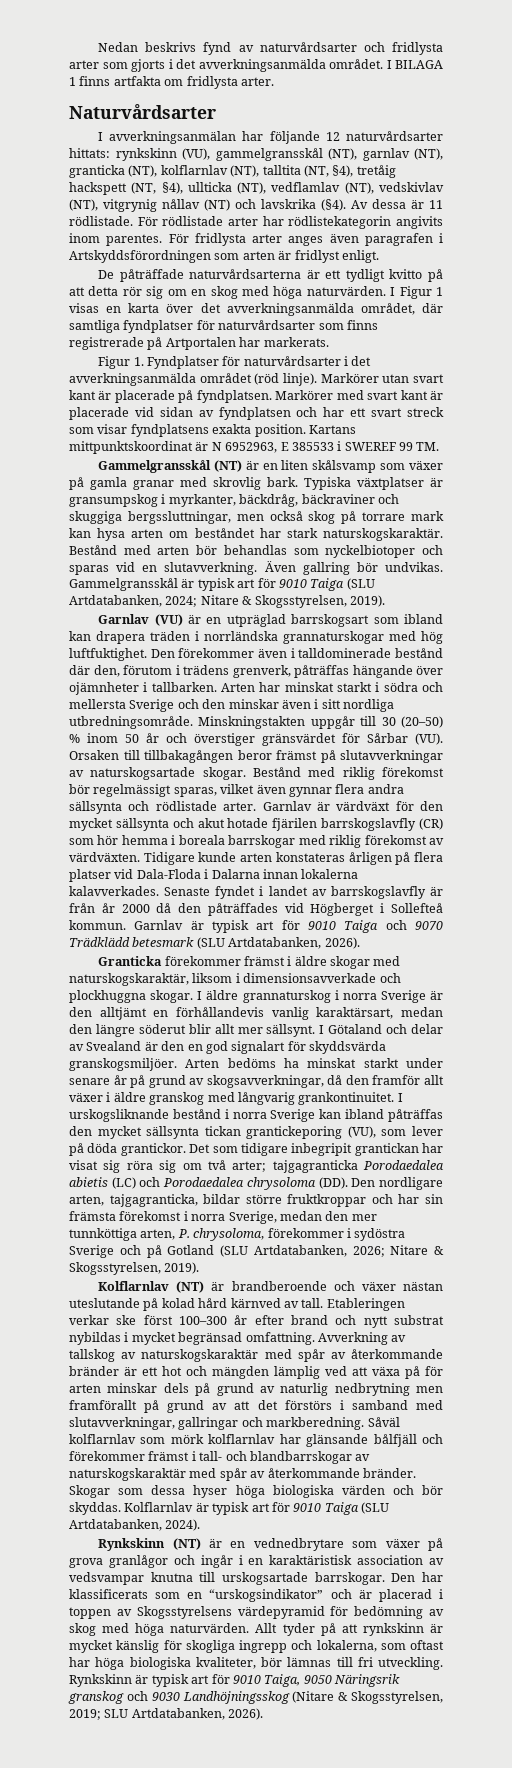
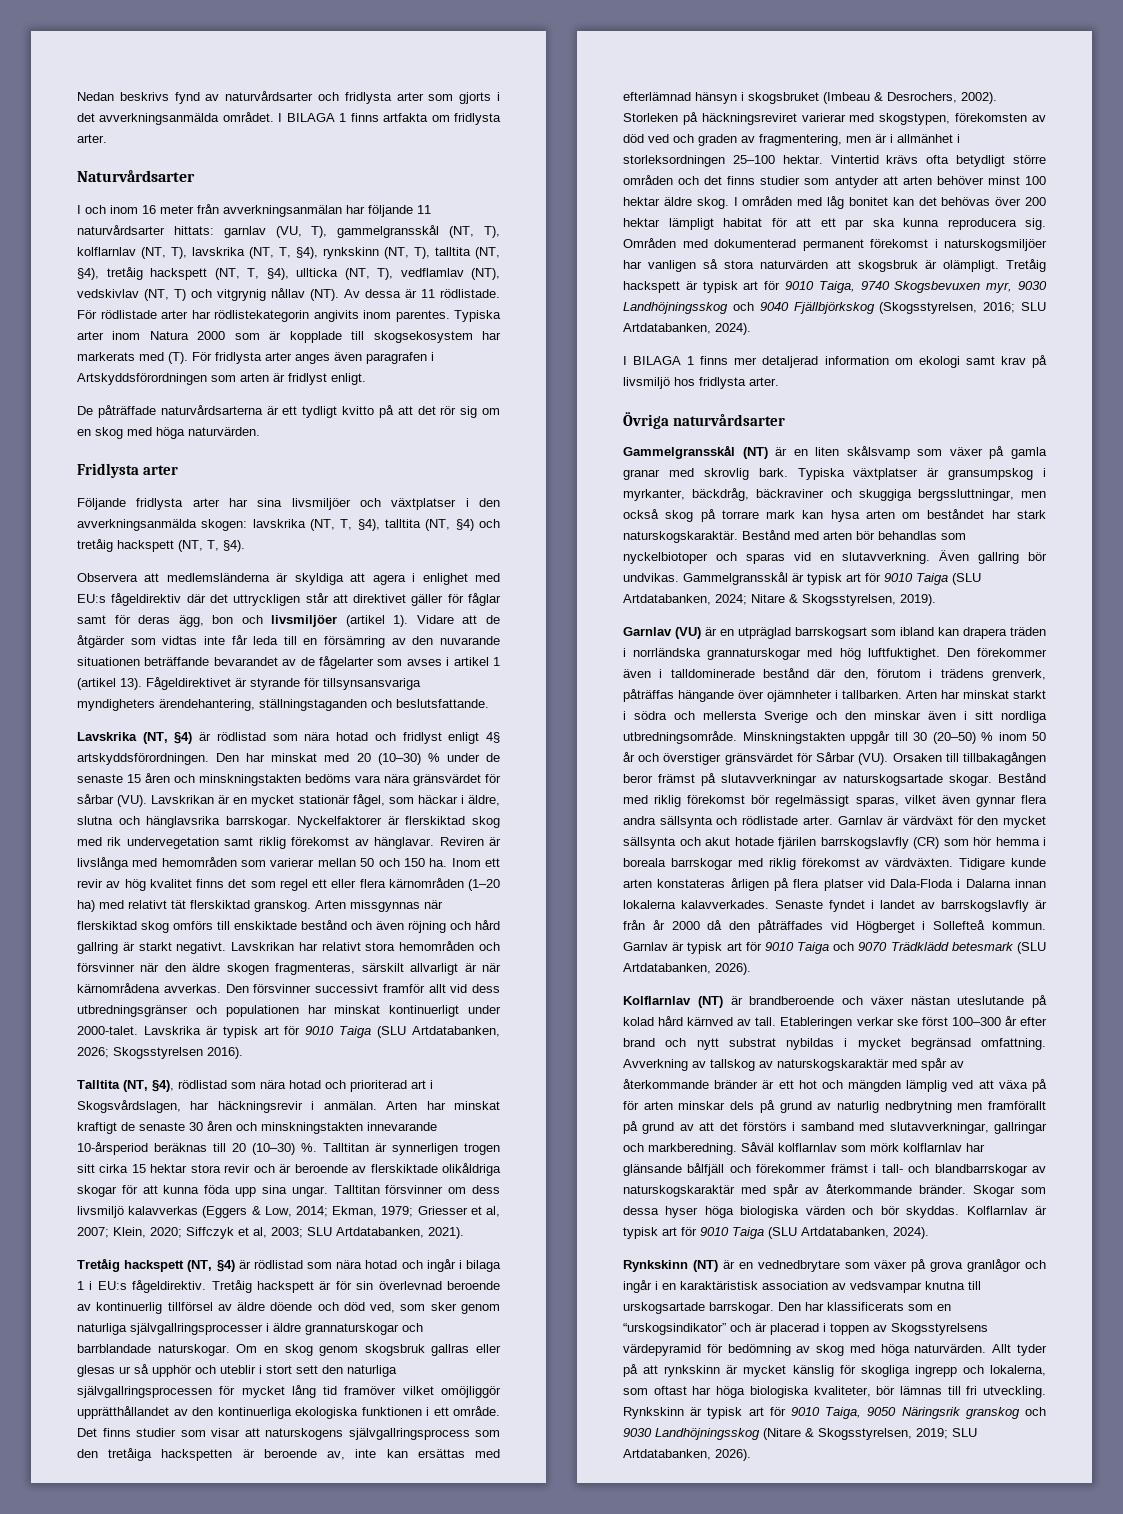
(104, 136) none -> [85,204,219,214] och inom 16 meter från
[325,132,340,141] 12 -> [417,205,431,214] 11
[115,148,443,161] [69,165,260,178] rynkskinn (VU), gammelgransskål (NT), garnlav (NT), granticka (NT), kolflarnlav (NT), -> [223,225,500,238] [77,247,430,259] garnlav (VU, T), gammelgransskål (NT, T), kolflarnlav (NT, T), lavskrika (NT, T, §4), rynkskinn (NT, T),
(157, 188) none -> [247,268,259,279] T,
[237,182,267,194] (NT), -> [344,268,393,280] (NT, T),
[69,199,346,212] (NT), vitgrynig nållav (NT) och lavskrika (§4). -> [144,288,339,301] (NT, T) och vitgrynig nållav (NT).
(163, 240) none -> [454,310,501,322] [77,331,502,343] [77,352,188,364] Typiska arter inom Natura 2000 som är kopplade till skogsekosystem har markerats med (T).
[88,286,119,296] detta -> [417,406,436,415] det
[390,286,444,299] [69,303,443,316] [69,320,378,333] [69,337,329,350] [98,356,372,369] [69,373,444,386] [69,390,444,403] [69,407,445,420] [69,424,356,437] [69,441,440,454] I Figur 1 visas en karta över det avverkningsanmälda området, där samtliga fyndplatser för naturvårdsarter som finns registrerade på Artportalen har markerats. // Figur 1. Fyndplatser för naturvårdsarter i det avverkningsanmälda området (röd linje). Markörer utan svart kant är placerade på fyndplatsen. Markörer med svart kant är placerade vid sidan av fyndplatsen och har ett svart streck som visar fyndplatsens exakta position. Kartans mittpunktskoordinat är N 6952963, E 385533 i SWEREF 99 TM. -> [77,463,178,478] [77,498,500,510] [77,519,500,531] [77,539,245,552] [77,573,501,585] [77,593,502,606] [77,614,501,627] [77,635,500,648] [77,656,500,669] [77,677,421,690] [77,699,489,711] [77,732,501,744] [77,753,500,765] [77,773,501,786] [77,794,500,807] [77,816,500,828] [77,837,502,849] [77,857,501,870] [77,878,500,891] [77,900,443,912] [77,920,500,933] [77,941,500,954] [77,963,502,975] [77,983,500,993] [77,1005,501,1017] [77,1026,501,1038] [77,1047,243,1059] [77,1080,433,1092] [77,1100,500,1113] [77,1121,437,1134] [77,1142,500,1155] [77,1163,501,1176] [77,1185,500,1197] [77,1206,500,1218] [77,1227,464,1239] [77,1258,502,1272] [77,1280,500,1293] [77,1302,500,1314] [77,1323,423,1335] [77,1344,501,1356] [77,1364,397,1377] [77,1385,501,1398] [77,1406,500,1419] [77,1428,500,1440] [77,1448,501,1461] [623,92,997,104] [623,112,1046,125] [623,134,960,146] [623,155,1046,167] [623,175,1046,188] [623,196,1046,209] [623,218,1046,230] [623,238,1047,251] [623,259,1046,272] [623,281,1047,293] [623,302,1046,314] [623,323,751,335] [623,355,1047,368] [623,377,779,389] [623,412,785,429] // Fridlysta arter // Följande fridlysta arter har sina livsmiljöer och växtplatser i den avverkningsanmälda skogen: lavskrika (NT, T, §4), talltita (NT, §4) och tretåig hackspett (NT, T, §4). // Observera att medlemsländerna är skyldiga att agera i enlighet med EU:s fågeldirektiv där det uttryckligen står att direktivet gäller för fåglar samt för deras ägg, bon och livsmiljöer (artikel 1). Vidare att de åtgärder som vidtas inte får leda till en försämring av den nuvarande situationen beträffande bevarandet av de fågelarter som avses i artikel 1 (artikel 13). Fågeldirektivet är styrande för tillsynsansvariga myndigheters ärendehantering, ställningstaganden och beslutsfattande. // Lavskrika (NT, §4) är rödlistad som nära hotad och fridlyst enligt 4§ artskyddsförordningen. Den har minskat med 20 (10–30) % under de senaste 15 åren och minskningstakten bedöms vara nära gränsvärdet för sårbar (VU). Lavskrikan är en mycket stationär fågel, som häckar i äldre, slutna och hänglavsrika barrskogar. Nyckelfaktorer är flerskiktad skog med rik undervegetation samt riklig förekomst av hänglavar. Reviren är livslånga med hemområden som varierar mellan 50 och 150 ha. Inom ett revir av hög kvalitet finns det som regel ett eller flera kärnområden (1–20 ha) med relativt tät flerskiktad granskog. Arten missgynnas när flerskiktad skog omförs till enskiktade bestånd och även röjning och hård gallring är starkt negativt. Lavskrikan har relativt stora hemområden och försvinner när den äldre skogen fragmenteras, särskilt allvarligt är när kärnområdena avverkas. Den försvinner successivt framför allt vid dess utbredningsgränser och populationen har minskat kontinuerligt under 2000-talet. Lavskrika är typisk art för 9010 Taiga (SLU Artdatabanken, 2026; Skogsstyrelsen 2016). // Talltita (NT, §4), rödlistad som nära hotad och prioriterad art i Skogsvårdslagen, har häckningsrevir i anmälan. Arten har minskat kraftigt de senaste 30 åren och minskningstakten innevarande 10-årsperiod beräknas till 20 (10–30) %. Talltitan är synnerligen trogen sitt cirka 15 hektar stora revir och är beroende av flerskiktade olikåldriga skogar för att kunna föda upp sina ungar. Talltitan försvinner om dess livsmiljö kalavverkas (Eggers & Low, 2014; Ekman, 1979; Griesser et al, 2007; Klein, 2020; Siffczyk et al, 2003; SLU Artdatabanken, 2021). // Tretåig hackspett (NT, §4) är rödlistad som nära hotad och ingår i bilaga 1 i EU:s fågeldirektiv. Tretåig hackspett är för sin överlevnad beroende av kontinuerlig tillförsel av äldre döende och död ved, som sker genom naturliga självgallringsprocesser i äldre grannaturskogar och barrblandade naturskogar. Om en skog genom skogsbruk gallras eller glesas ur så upphör och uteblir i stort sett den naturliga självgallringsprocessen för mycket lång tid framöver vilket omöjliggör upprätthållandet av den kontinuerliga ekologiska funktionen i ett område. Det finns studier som visar att naturskogens självgallringsprocess som den tretåiga hackspetten är beroende av, inte kan ersättas med efterlämnad hänsyn i skogsbruket (Imbeau & Desrochers, 2002). Storleken på häckningsreviret varierar med skogstypen, förekomsten av död ved och graden av fragmentering, men är i allmänhet i storleksordningen 25–100 hektar. Vintertid krävs ofta betydligt större områden och det finns studier som antyder att arten behöver minst 100 hektar äldre skog. I områden med låg bonitet kan det behövas över 200 hektar lämpligt habitat för att ett par ska kunna reproducera sig. Områden med dokumenterad permanent förekomst i naturskogsmiljöer har vanligen så stora naturvärden att skogsbruk är olämpligt. Tretåig hackspett är typisk art för 9010 Taiga, 9740 Skogsbevuxen myr, 9030 Landhöjningsskog och 9040 Fjällbjörkskog (Skogsstyrelsen, 2016; SLU Artdatabanken, 2024). // I BILAGA 1 finns mer detaljerad information om ekologi samt krav på livsmiljö hos fridlysta arter. // Övriga naturvårdsarter
[98,956,401,969] [69,973,401,986] [69,990,443,1003] [69,1007,443,1020] [69,1024,443,1037] [69,1041,386,1054] [69,1058,443,1071] [69,1075,444,1088] [69,1092,403,1105] [69,1109,443,1122] [69,1126,443,1139] [69,1143,443,1156] [69,1160,444,1173] [69,1177,443,1190] [69,1194,443,1207] [69,1211,377,1224] [69,1228,406,1241] [69,1245,444,1258] [69,1262,200,1275] // Granticka förekommer främst i äldre skogar med naturskogskaraktär, liksom i dimensionsavverkade och plockhuggna skogar. I äldre grannaturskog i norra Sverige är den alltjämt en förhållandevis vanlig karaktärsart, medan den längre söderut blir allt mer sällsynt. I Götaland och delar av Svealand är den en god signalart för skyddsvärda granskogsmiljöer. Arten bedöms ha minskat starkt under senare år på grund av skogsavverkningar, då den framför allt växer i äldre granskog med långvarig grankontinuitet. I urskogsliknande bestånd i norra Sverige kan ibland påträffas den mycket sällsynta tickan grantickeporing (VU), som lever på döda grantickor. Det som tidigare inbegripit grantickan har visat sig röra sig om två arter; tajgagranticka Porodaedalea abietis (LC) och Porodaedalea chrysoloma (DD). Den nordligare arten, tajgagranticka, bildar större fruktkroppar och har sin främsta förekomst i norra Sverige, medan den mer tunnköttiga arten, P. chrysoloma, förekommer i sydöstra Sverige och på Gotland (SLU Artdatabanken, 2026; Nitare & Skogsstyrelsen, 2019). -> (751, 969) none

